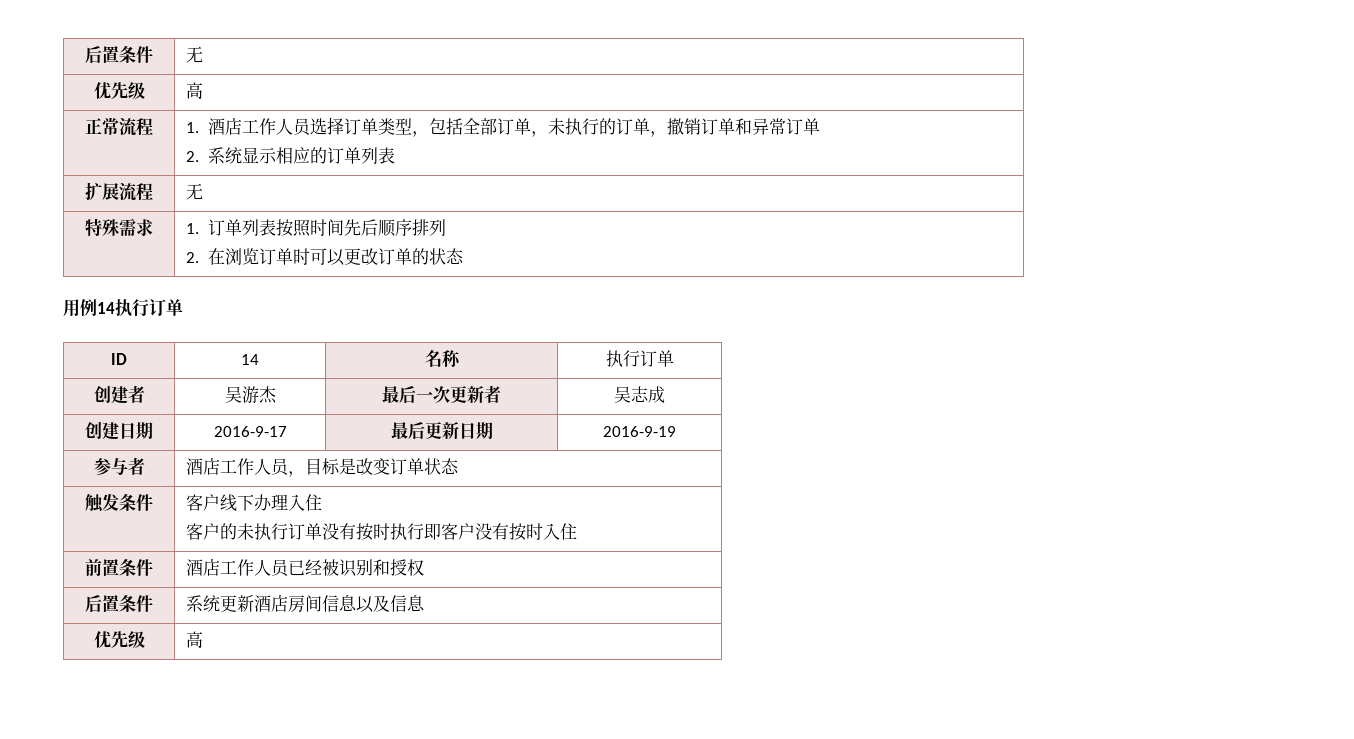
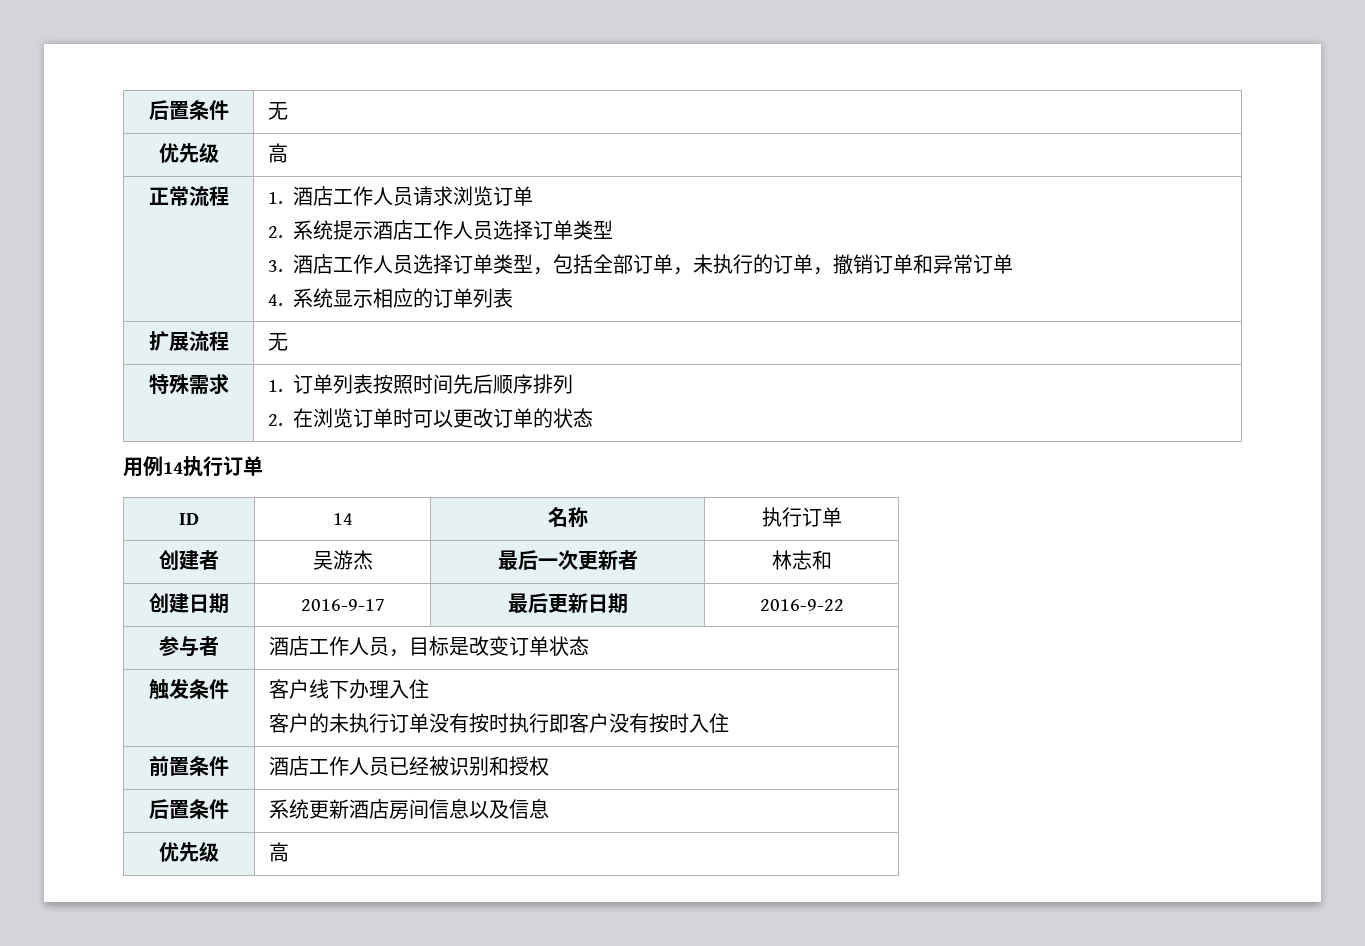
(312, 127) none -> [412,186,533,206] [267,220,613,240] [267,254,413,274] 请求浏览订单 // 2.系统提示酒店工作人员选择订单类型 // 3.酒店工作人员
[186,151,200,162] 2. -> [267,294,283,306] 4.
[614,386,665,403] 吴志成 -> [771,550,832,570] 林志和
[603,426,676,437] 2016-9-19 -> [759,599,844,611] 2016-9-22

